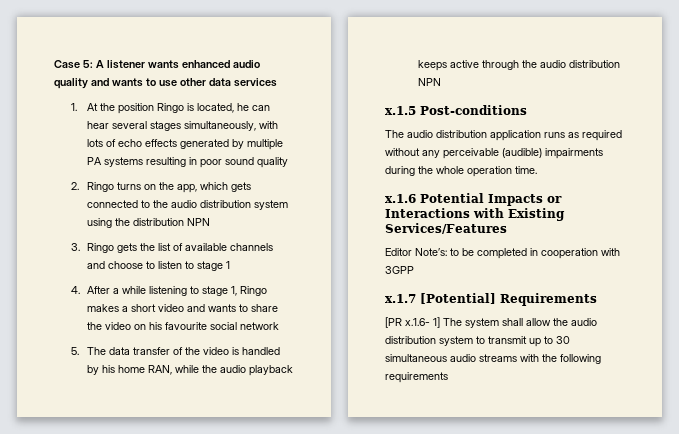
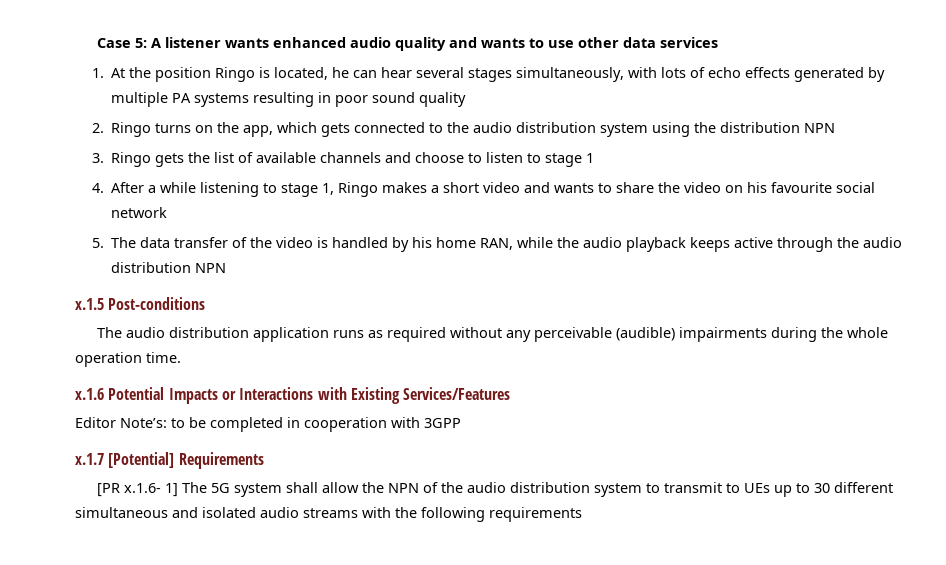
(462, 322) none -> [210,483,230,493] 5G
(568, 322) none -> [387,482,463,493] NPN of the
(527, 340) none -> [725,483,770,493] to UEs
[385,354,447,362] simultaneous -> [833,482,893,493] [75,507,256,518] different simultaneous and isolated

